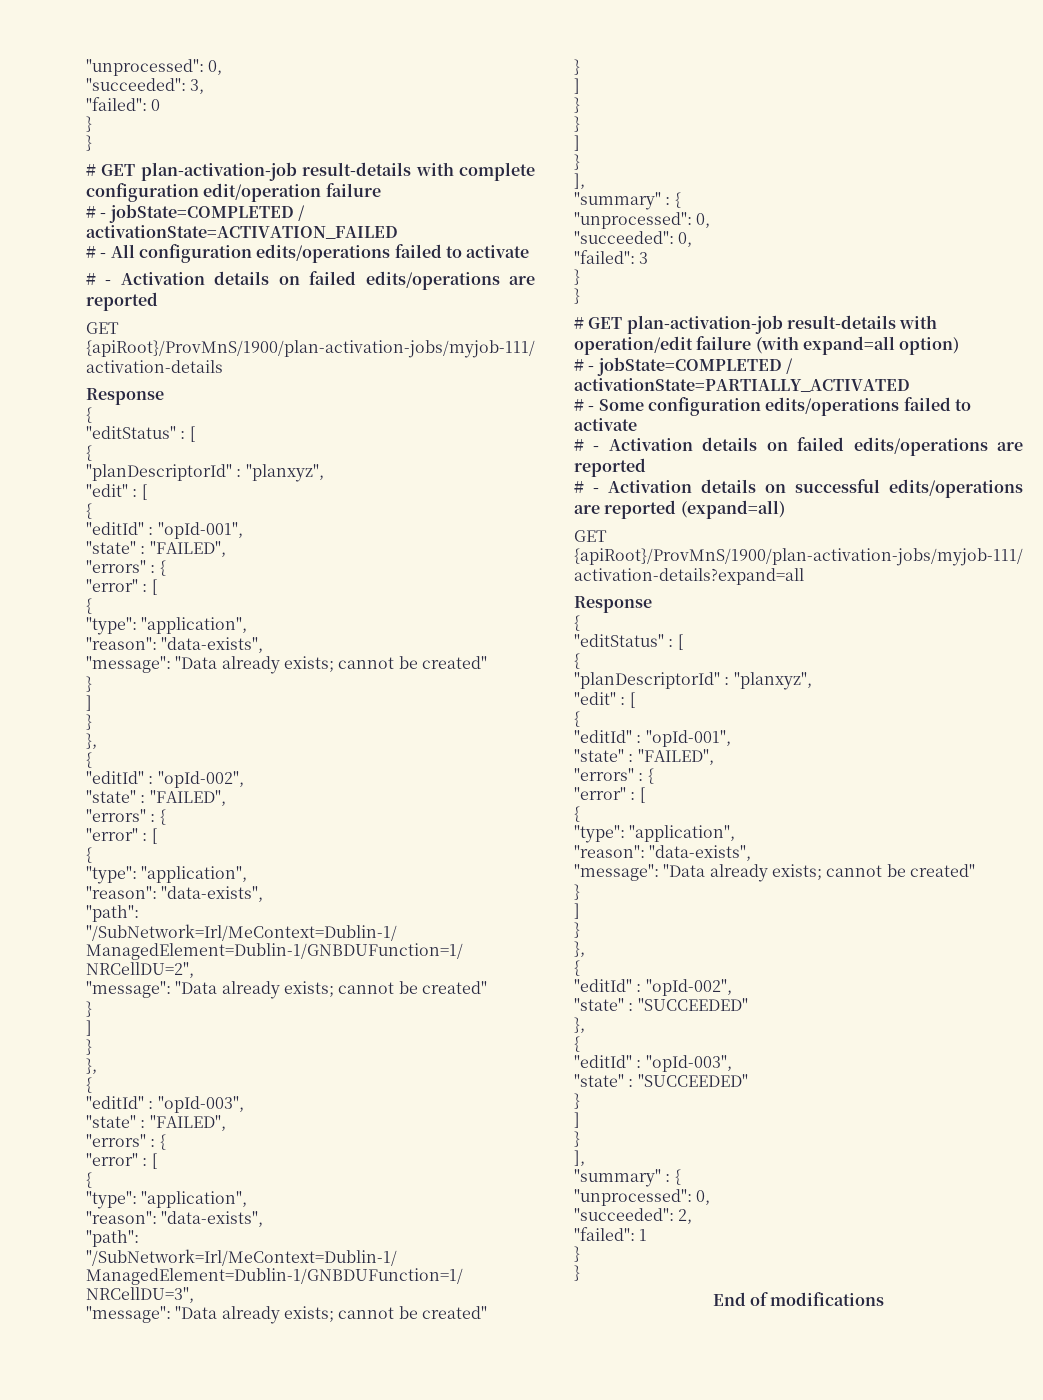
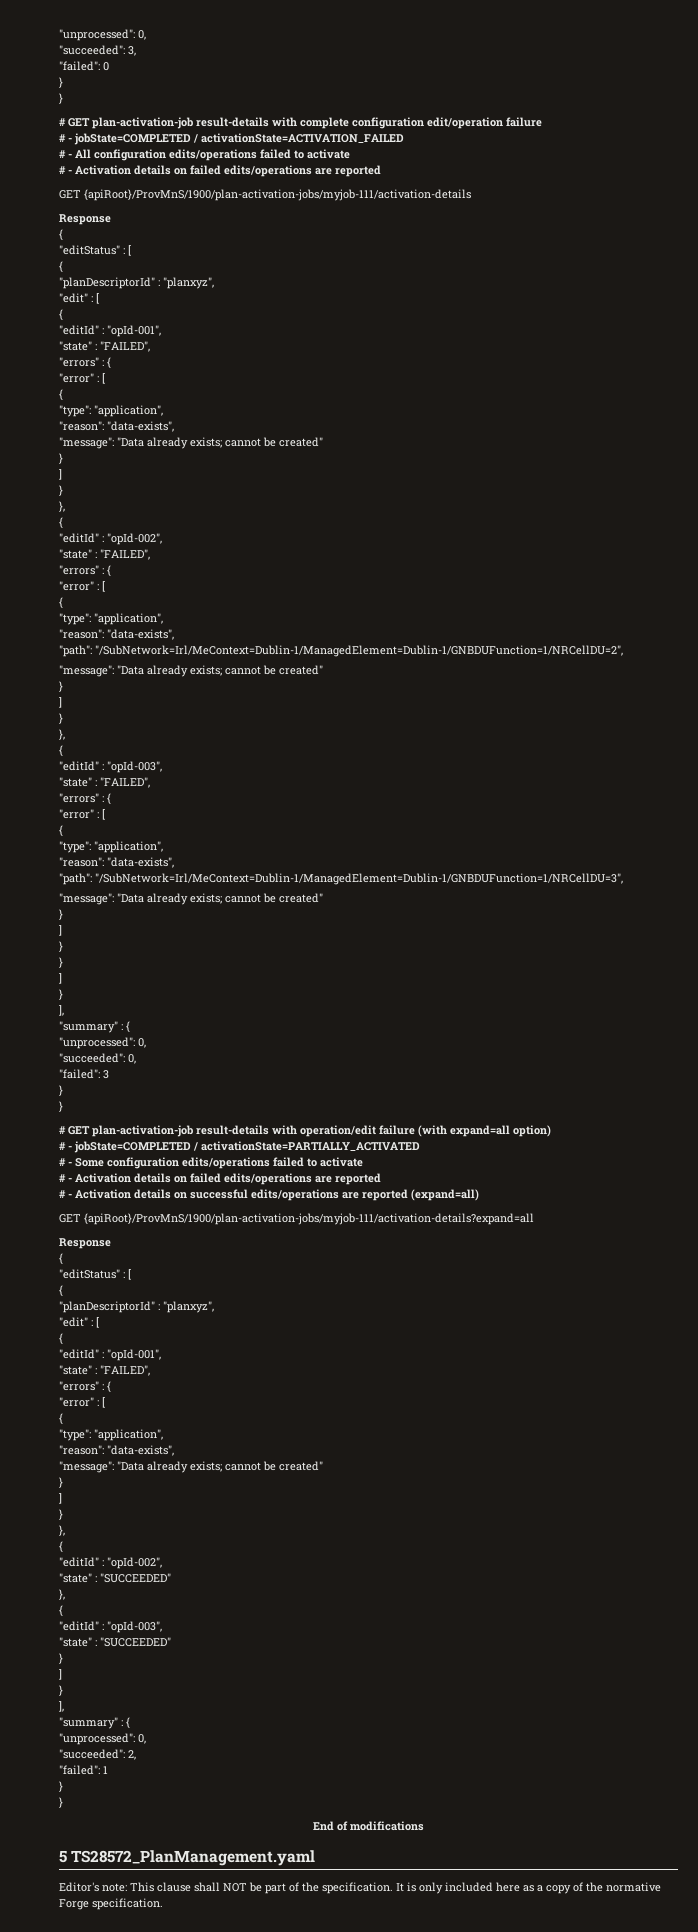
(885, 1299) none -> [59,1850,316,1866] [59,1882,661,1894] [59,1898,163,1910] // 5 TS28572_PlanManagement.yaml // Editor's note: This clause shall NOT be part of the specification. It is only included here as a copy of the normative Forge specification.

